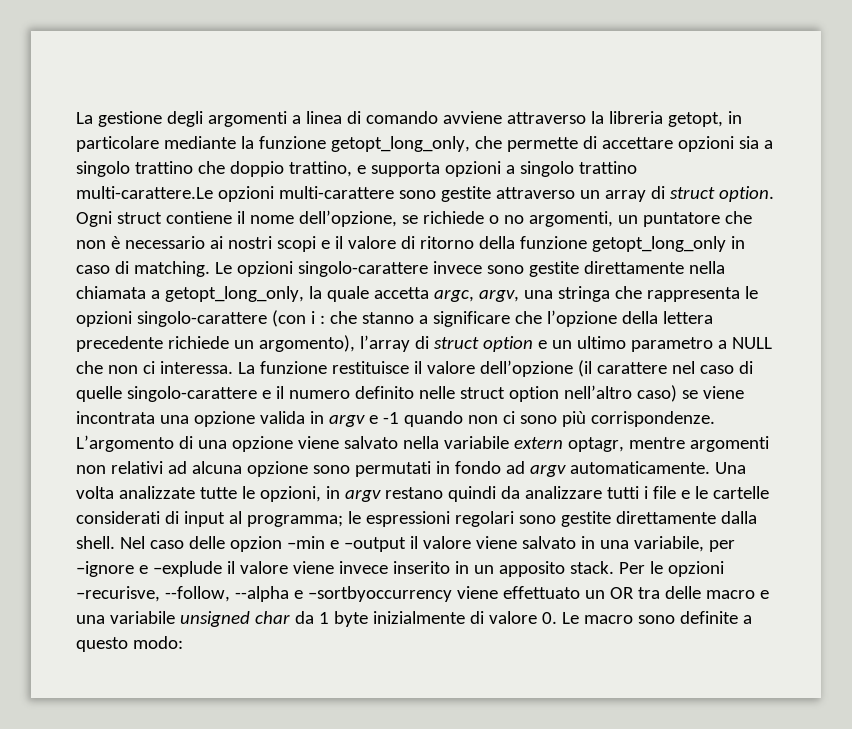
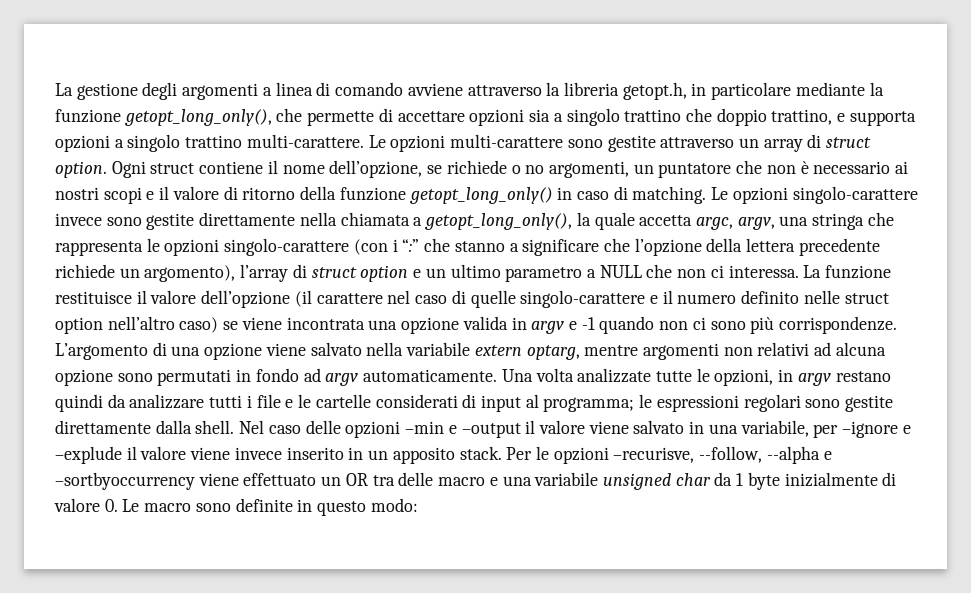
[667,112,723,127] getopt, -> [622,82,687,100] getopt.h,
[330,136,470,152] getopt_long_only, -> [124,109,272,126] getopt_long_only(),
[76,186,213,199] multi-carattere.Le -> [246,134,386,148] multi-carattere. Le
[591,236,726,252] getopt_long_only -> [409,187,553,204] getopt_long_only()
[164,286,304,302] getopt_long_only, -> [425,213,573,230] getopt_long_only(),
[319,315,325,324] : -> [402,239,420,252] “:”
[567,437,624,452] optagr, -> [526,345,580,360] optarg,
[229,536,282,552] opzion -> [345,421,401,438] opzioni
[742,615,752,624] a -> [297,499,313,512] in

